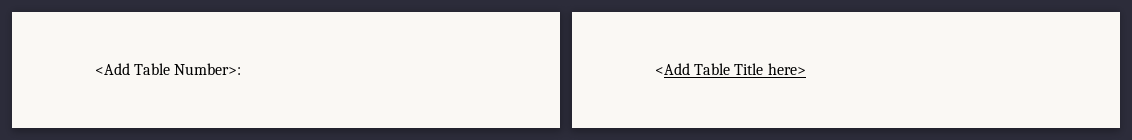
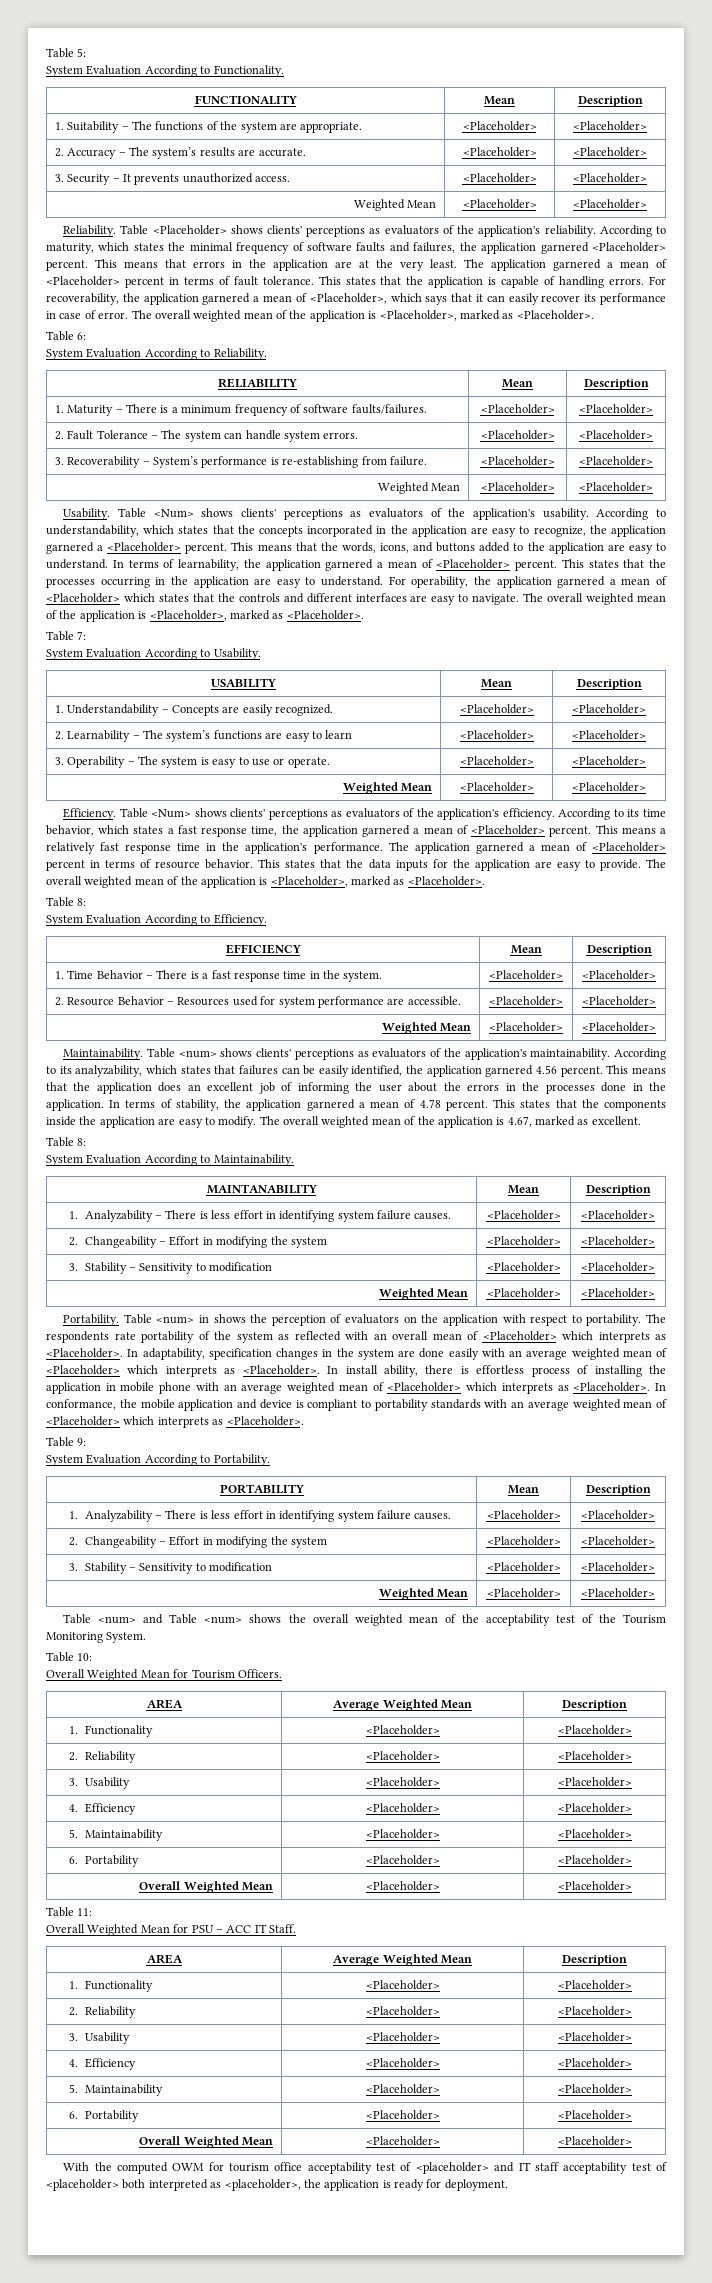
[95,63,242,75] [655,63,806,75] <Add Table Number>: // <Add Table Title here> -> [46,48,87,58] [46,65,284,77] [194,95,297,105] [484,96,515,105] [577,96,643,107] [54,121,363,133] [462,121,537,131] [573,121,647,131] [54,147,306,159] [462,147,537,157] [573,147,647,157] [54,173,291,185] [462,173,537,183] [573,173,647,183] [353,199,437,211] [462,199,537,209] [573,199,647,209] [63,225,666,237] [46,242,667,254] [46,259,667,271] [46,276,667,288] [46,293,666,305] [46,310,594,322] [46,331,87,341] [46,348,267,360] [218,378,297,388] [502,379,533,388] [583,379,649,390] [54,404,427,416] [480,404,555,414] [579,404,653,414] [54,430,359,442] [480,430,555,440] [579,430,653,440] [54,456,427,468] [480,456,555,466] [579,456,653,466] [377,482,461,494] [480,482,555,492] [579,482,653,492] [63,508,666,520] [46,525,666,537] [46,542,666,554] [46,559,666,571] [46,576,667,588] [46,593,666,605] [46,610,364,622] [46,631,87,641] [46,648,261,660] [211,678,276,688] [481,679,512,688] [576,679,642,690] [54,704,334,716] [459,704,534,714] [572,704,646,714] [54,730,353,742] [459,730,534,740] [572,730,646,740] [54,756,330,768] [459,756,534,766] [572,756,646,766] [342,782,433,794] [459,782,534,792] [572,782,646,792] [63,808,666,820] [46,825,667,837] [46,842,666,854] [46,859,666,871] [46,876,485,888] [46,897,87,907] [46,914,267,926] [225,944,301,954] [510,945,542,954] [586,945,652,956] [54,970,383,982] [489,970,563,980] [582,970,656,980] [54,996,461,1008] [489,996,563,1006] [582,996,656,1006] [381,1022,472,1034] [489,1022,563,1032] [582,1022,656,1032] [63,1048,666,1060] [46,1065,666,1077] [46,1082,667,1094] [46,1099,667,1111] [46,1116,641,1128] [46,1137,87,1147] [46,1154,294,1166] [206,1184,317,1194] [508,1185,539,1194] [585,1185,651,1196] [69,1210,452,1222] [486,1210,561,1220] [581,1210,655,1220] [69,1236,327,1248] [486,1236,561,1246] [581,1236,655,1246] [69,1262,273,1274] [486,1262,561,1272] [581,1262,655,1272] [378,1288,469,1300] [486,1288,561,1298] [581,1288,655,1298] [63,1314,667,1326] [46,1331,666,1343] [46,1348,667,1360] [46,1365,667,1377] [46,1382,666,1394] [46,1399,667,1411] [46,1416,304,1428] [46,1437,87,1447] [46,1454,270,1466] [219,1484,304,1494] [508,1485,539,1494] [585,1485,651,1496] [69,1510,452,1522] [486,1510,561,1520] [581,1510,655,1520] [69,1536,327,1548] [486,1536,561,1546] [581,1536,655,1546] [69,1562,273,1574] [486,1562,561,1572] [581,1562,655,1572] [378,1588,469,1600] [486,1588,561,1598] [581,1588,655,1598] [63,1614,667,1626] [46,1632,147,1643] [46,1652,93,1662] [46,1669,282,1681] [146,1699,183,1709] [333,1699,472,1711] [562,1700,627,1711] [69,1725,153,1737] [365,1725,440,1735] [557,1725,632,1735] [69,1751,136,1763] [365,1751,440,1761] [557,1751,632,1761] [69,1777,130,1789] [365,1777,440,1787] [557,1777,632,1787] [69,1803,136,1815] [365,1803,440,1813] [557,1803,632,1813] [69,1829,163,1841] [365,1829,440,1839] [557,1829,632,1839] [69,1855,139,1867] [365,1855,440,1865] [557,1855,632,1865] [139,1881,274,1893] [365,1881,440,1891] [557,1881,632,1891] [46,1907,93,1917] [46,1924,296,1936] [146,1954,183,1964] [333,1954,472,1966] [562,1955,627,1966] [69,1980,153,1992] [365,1980,440,1990] [557,1980,632,1990] [69,2006,136,2018] [365,2006,440,2016] [557,2006,632,2016] [69,2032,130,2044] [365,2032,440,2042] [557,2032,632,2042] [69,2058,136,2070] [365,2058,440,2068] [557,2058,632,2068] [69,2084,163,2096] [365,2084,440,2094] [557,2084,632,2094] [69,2110,139,2122] [365,2110,440,2120] [557,2110,632,2120] [139,2136,274,2148] [365,2136,440,2146] [557,2136,632,2146] [63,2162,668,2174] [46,2179,508,2191] Table 5: // System Evaluation According to Functionality. // FUNCTIONALITY | Mean | Description // 1. Suitability – The functions of the system are appropriate. | <Placeholder> | <Placeholder> // 2. Accuracy – The system’s results are accurate. | <Placeholder> | <Placeholder> // 3. Security – It prevents unauthorized access. | <Placeholder> | <Placeholder> // Weighted Mean | <Placeholder> | <Placeholder> // Reliability. Table <Placeholder> shows clients' perceptions as evaluators of the application's reliability. According to maturity, which states the minimal frequency of software faults and failures, the application garnered <Placeholder> percent. This means that errors in the application are at the very least. The application garnered a mean of <Placeholder> percent in terms of fault tolerance. This states that the application is capable of handling errors. For recoverability, the application garnered a mean of <Placeholder>, which says that it can easily recover its performance in case of error. The overall weighted mean of the application is <Placeholder>, marked as <Placeholder>. // Table 6: // System Evaluation According to Reliability. // RELIABILITY | Mean | Description // 1. Maturity – There is a minimum frequency of software faults/failures. | <Placeholder> | <Placeholder> // 2. Fault Tolerance – The system can handle system errors. | <Placeholder> | <Placeholder> // 3. Recoverability – System’s performance is re-establishing from failure. | <Placeholder> | <Placeholder> // Weighted Mean | <Placeholder> | <Placeholder> // Usability. Table <Num> shows clients' perceptions as evaluators of the application's usability. According to understandability, which states that the concepts incorporated in the application are easy to recognize, the application garnered a <Placeholder> percent. This means that the words, icons, and buttons added to the application are easy to understand. In terms of learnability, the application garnered a mean of <Placeholder> percent. This states that the processes occurring in the application are easy to understand. For operability, the application garnered a mean of <Placeholder> which states that the controls and different interfaces are easy to navigate. The overall weighted mean of the application is <Placeholder>, marked as <Placeholder>. // Table 7: // System Evaluation According to Usability. // USABILITY | Mean | Description // 1. Understandability – Concepts are easily recognized. | <Placeholder> | <Placeholder> // 2. Learnability – The system’s functions are easy to learn | <Placeholder> | <Placeholder> // 3. Operability – The system is easy to use or operate. | <Placeholder> | <Placeholder> // Weighted Mean | <Placeholder> | <Placeholder> // Efficiency. Table <Num> shows clients' perceptions as evaluators of the application's efficiency. According to its time behavior, which states a fast response time, the application garnered a mean of <Placeholder> percent. This means a relatively fast response time in the application's performance. The application garnered a mean of <Placeholder> percent in terms of resource behavior. This states that the data inputs for the application are easy to provide. The overall weighted mean of the application is <Placeholder>, marked as <Placeholder>. // Table 8: // System Evaluation According to Efficiency. // EFFICIENCY | Mean | Description // 1. Time Behavior – There is a fast response time in the system. | <Placeholder> | <Placeholder> // 2. Resource Behavior – Resources used for system performance are accessible. | <Placeholder> | <Placeholder> // Weighted Mean | <Placeholder> | <Placeholder> // Maintainability. Table <num> shows clients' perceptions as evaluators of the application's maintainability. According to its analyzability, which states that failures can be easily identified, the application garnered 4.56 percent. This means that the application does an excellent job of informing the user about the errors in the processes done in the application. In terms of stability, the application garnered a mean of 4.78 percent. This states that the components inside the application are easy to modify. The overall weighted mean of the application is 4.67, marked as excellent. // Table 8: // System Evaluation According to Maintainability. // MAINTANABILITY | Mean | Description // 1. Analyzability – There is less effort in identifying system failure causes. | <Placeholder> | <Placeholder> // 2. Changeability – Effort in modifying the system | <Placeholder> | <Placeholder> // 3. Stability – Sensitivity to modification | <Placeholder> | <Placeholder> // Weighted Mean | <Placeholder> | <Placeholder> // Portability. Table <num> in shows the perception of evaluators on the application with respect to portability. The respondents rate portability of the system as reflected with an overall mean of <Placeholder> which interprets as <Placeholder>. In adaptability, specification changes in the system are done easily with an average weighted mean of <Placeholder> which interprets as <Placeholder>. In install ability, there is effortless process of installing the application in mobile phone with an average weighted mean of <Placeholder> which interprets as <Placeholder>. In conformance, the mobile application and device is compliant to portability standards with an average weighted mean of <Placeholder> which interprets as <Placeholder>. // Table 9: // System Evaluation According to Portability. // PORTABILITY | Mean | Description // 1. Analyzability – There is less effort in identifying system failure causes. | <Placeholder> | <Placeholder> // 2. Changeability – Effort in modifying the system | <Placeholder> | <Placeholder> // 3. Stability – Sensitivity to modification | <Placeholder> | <Placeholder> // Weighted Mean | <Placeholder> | <Placeholder> // Table <num> and Table <num> shows the overall weighted mean of the acceptability test of the Tourism Monitoring System. // Table 10: // Overall Weighted Mean for Tourism Officers. // AREA | Average Weighted Mean | Description // 1. Functionality | <Placeholder> | <Placeholder> // 2. Reliability | <Placeholder> | <Placeholder> // 3. Usability | <Placeholder> | <Placeholder> // 4. Efficiency | <Placeholder> | <Placeholder> // 5. Maintainability | <Placeholder> | <Placeholder> // 6. Portability | <Placeholder> | <Placeholder> // Overall Weighted Mean | <Placeholder> | <Placeholder> // Table 11: // Overall Weighted Mean for PSU – ACC IT Staff. // AREA | Average Weighted Mean | Description // 1. Functionality | <Placeholder> | <Placeholder> // 2. Reliability | <Placeholder> | <Placeholder> // 3. Usability | <Placeholder> | <Placeholder> // 4. Efficiency | <Placeholder> | <Placeholder> // 5. Maintainability | <Placeholder> | <Placeholder> // 6. Portability | <Placeholder> | <Placeholder> // Overall Weighted Mean | <Placeholder> | <Placeholder> // With the computed OWM for tourism office acceptability test of <placeholder> and IT staff acceptability test of <placeholder> both interpreted as <placeholder>, the application is ready for deployment.

